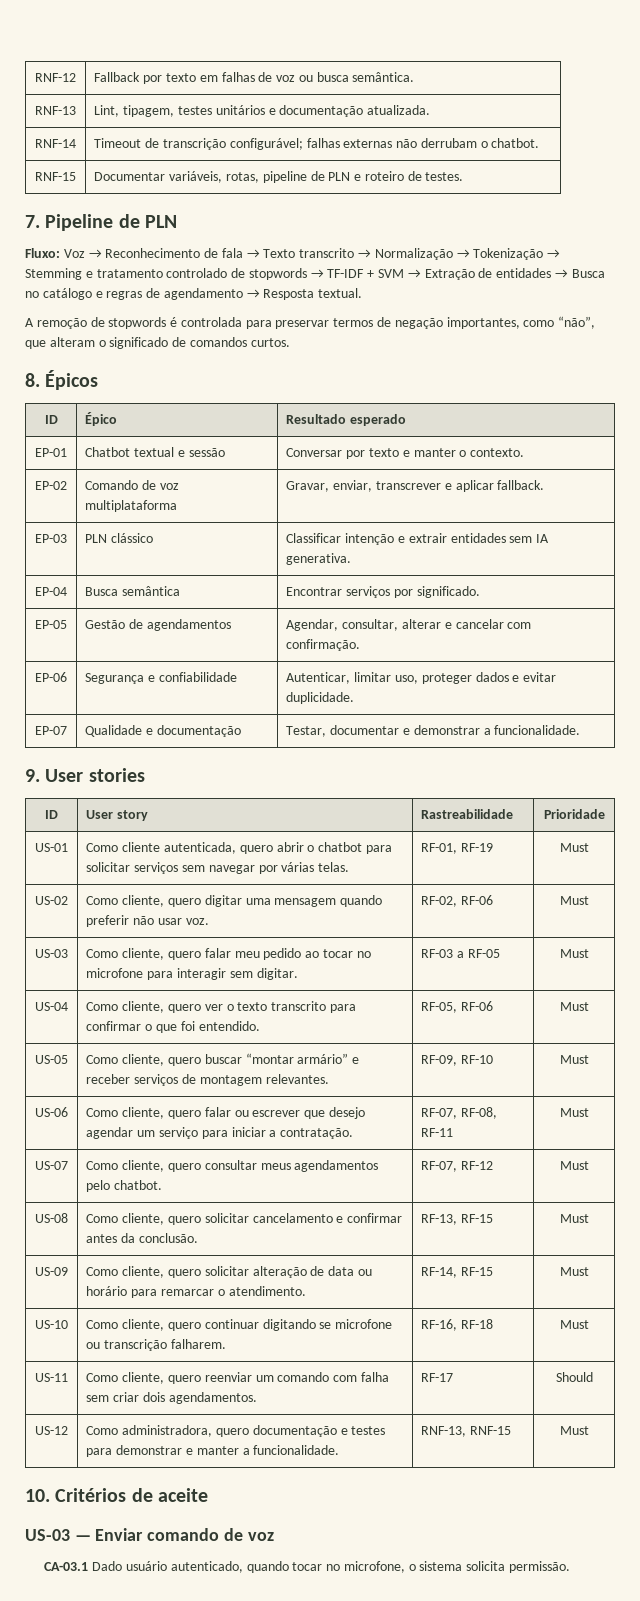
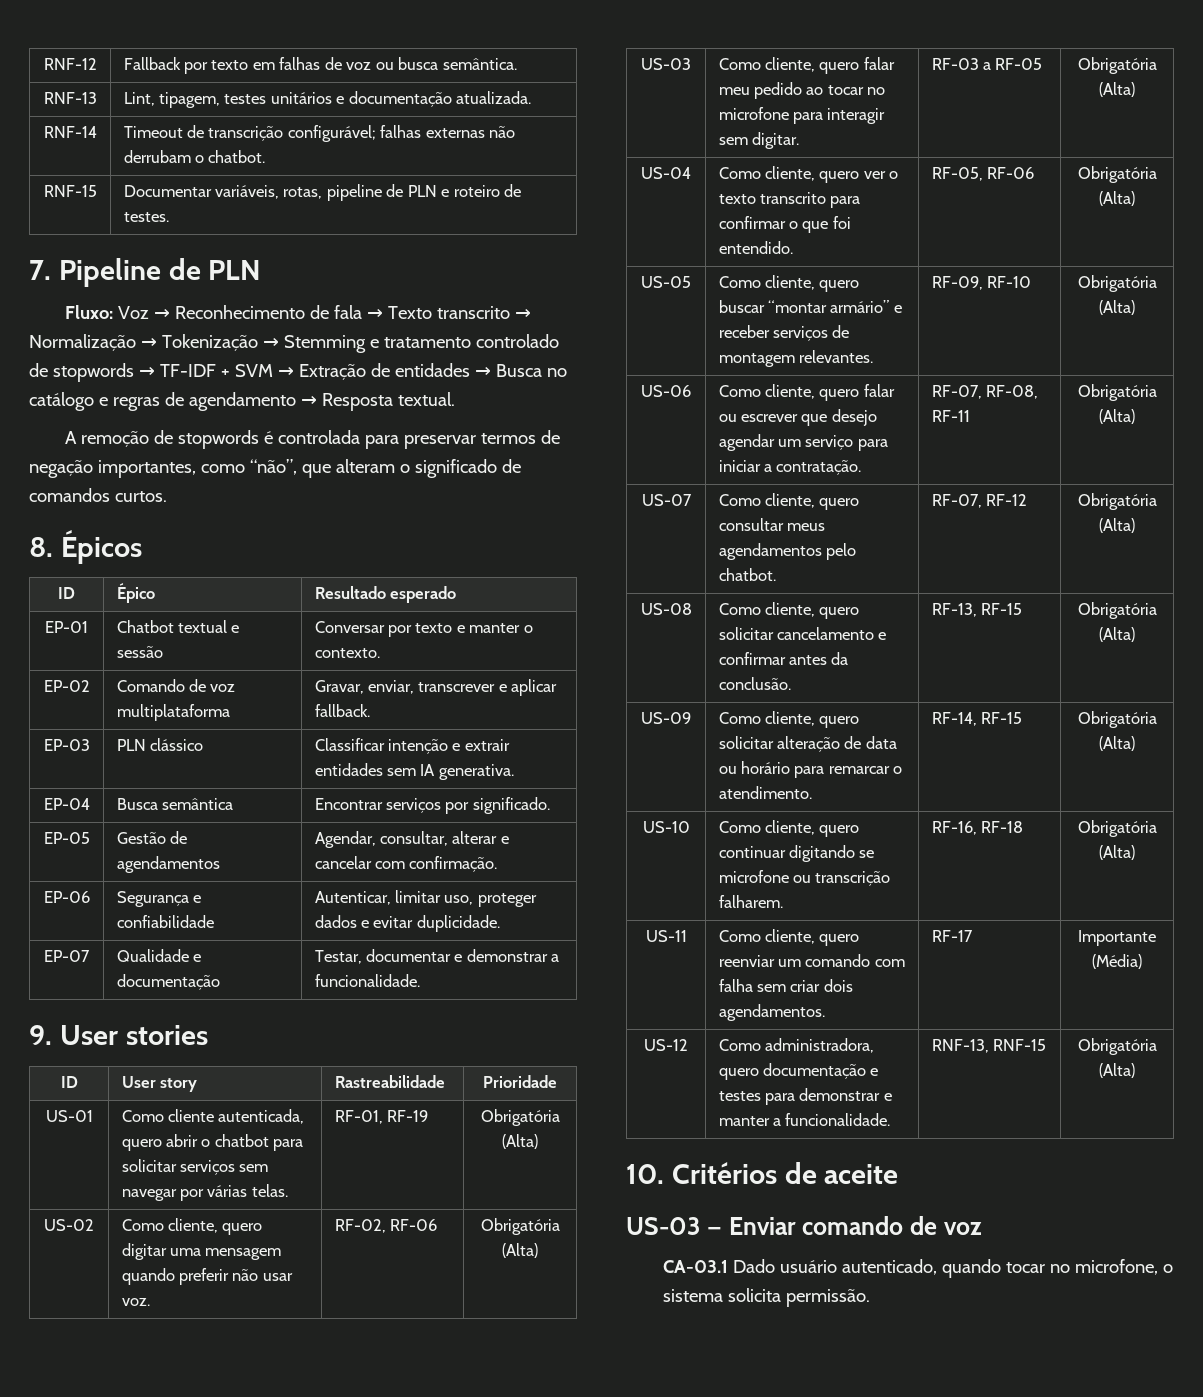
[559,843,589,852] Must -> [480,1109,560,1126] [502,1134,538,1149] Obrigatória (Alta)
[559,896,589,905] Must -> [480,1218,560,1235] [502,1243,538,1258] Obrigatória (Alta)
[559,949,589,958] Must -> [1077,57,1157,74] [1099,82,1135,97] Obrigatória (Alta)
[559,1002,589,1011] Must -> [1077,166,1157,183] [1099,191,1135,206] Obrigatória (Alta)
[559,1055,589,1064] Must -> [1077,275,1157,292] [1099,300,1135,315] Obrigatória (Alta)
[559,1108,589,1117] Must -> [1077,384,1157,401] [1099,409,1135,424] Obrigatória (Alta)
[559,1161,589,1170] Must -> [1077,493,1157,510] [1099,518,1135,533] Obrigatória (Alta)
[559,1214,589,1223] Must -> [1077,602,1157,619] [1099,627,1135,642] Obrigatória (Alta)
[559,1267,589,1276] Must -> [1077,711,1157,728] [1099,736,1135,751] Obrigatória (Alta)
[559,1320,589,1329] Must -> [1077,820,1157,837] [1099,845,1135,860] Obrigatória (Alta)
[555,1372,593,1382] Should -> [1078,930,1156,946] [1092,954,1142,969] Importante (Média)
[559,1426,589,1435] Must -> [1077,1038,1157,1055] [1099,1063,1135,1078] Obrigatória (Alta)

